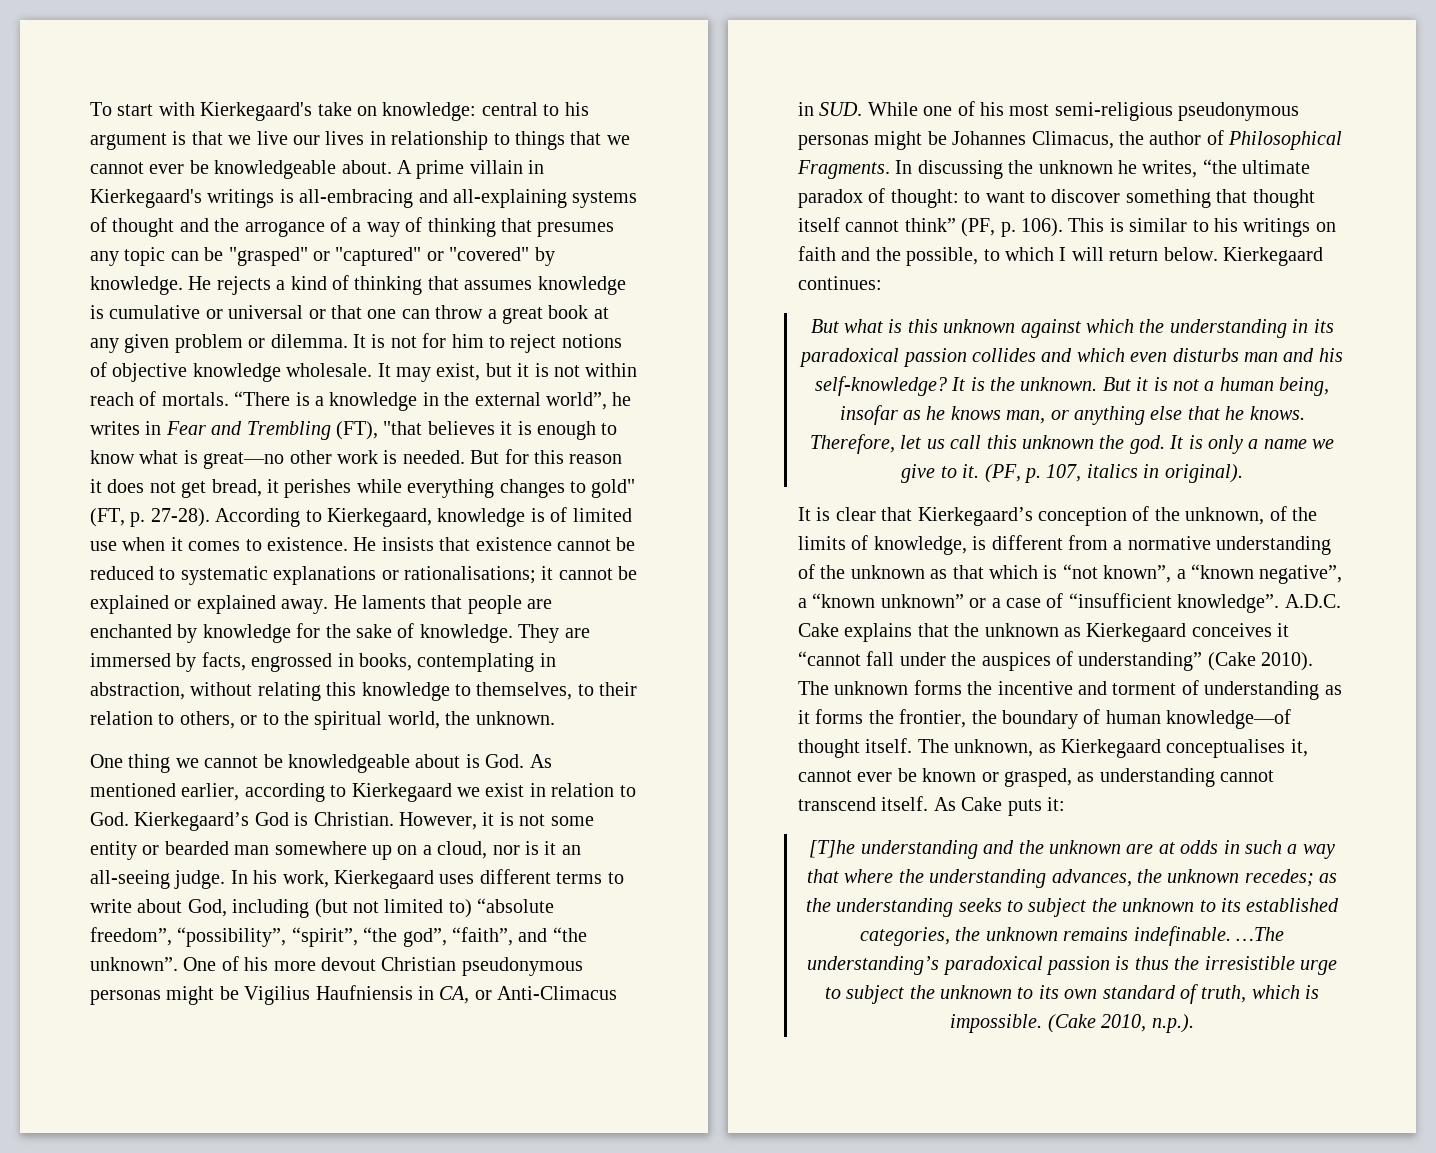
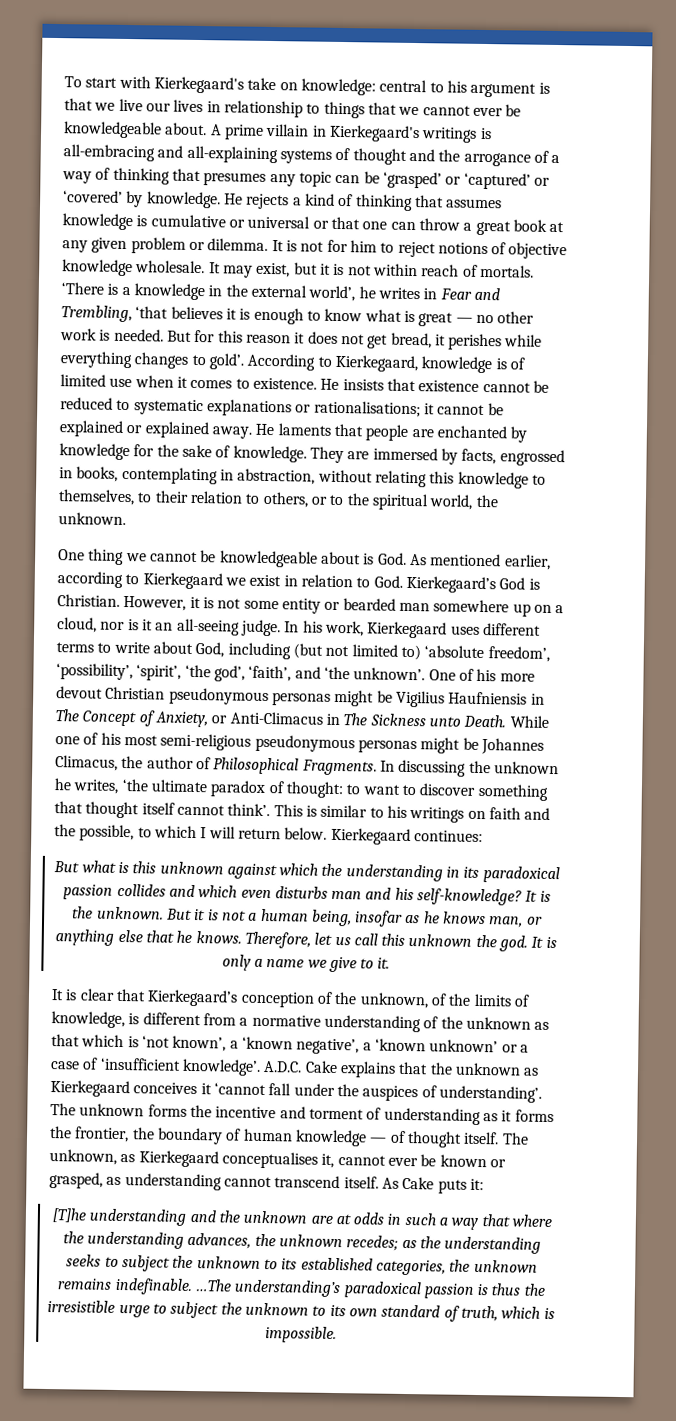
[228,247,530,266] "grasped" or "captured" or "covered" -> [382,171,550,190] [63,190,123,203] ‘grasped’ or ‘captured’ or ‘covered’
[234,391,291,406] “There -> [61,282,104,295] ‘There
[546,392,607,410] world”, -> [308,285,356,302] world’,
[246,421,423,440] Trembling (FT), "that -> [61,305,169,323] Trembling, ‘that
[203,452,285,469] great—no -> [418,312,494,327] great — no
[591,479,636,498] [90,508,210,527] gold" (FT, p. 27-28). -> [208,353,244,370] gold’.
[477,898,555,913] [90,927,587,947] [90,957,178,971] “absolute freedom”, “possibility”, “spirit”, “the god”, “faith”, and “the unknown”. -> [424,645,550,662] [56,663,426,682] ‘absolute freedom’, ‘possibility’, ‘spirit’, ‘the god’, ‘faith’, and ‘the unknown’.
[439,986,618,1004] [798,102,863,116] CA, or Anti-Climacus in SUD. -> [55,709,507,728] The Concept of Anxiety, or Anti-Climacus in The Sickness unto Death.
[1202,159,1237,174] “the -> [121,778,149,792] ‘the
[904,218,1063,237] think” (PF, p. 106). -> [227,803,271,817] think’.
[984,464,1243,483] (PF, p. 107, italics in original). -> (391, 963) none
[1062,564,1343,584] [798,593,964,608] “not known”, a “known negative”, a “known unknown” -> [141,1035,499,1055] ‘not known’, a ‘known negative’, a ‘known unknown’
[1068,593,1280,613] “insufficient knowledge”. -> [99,1057,261,1076] ‘insufficient knowledge’.
[798,651,861,666] “cannot -> [213,1082,266,1096] ‘cannot
[1078,652,1314,671] understanding” (Cake 2010). -> [438,1085,542,1103] understanding’.
[1166,709,1292,729] knowledge—of -> [294,1129,406,1147] knowledge — of
[1047,1014,1194,1033] (Cake 2010, n.p.). -> (337, 1335) none

